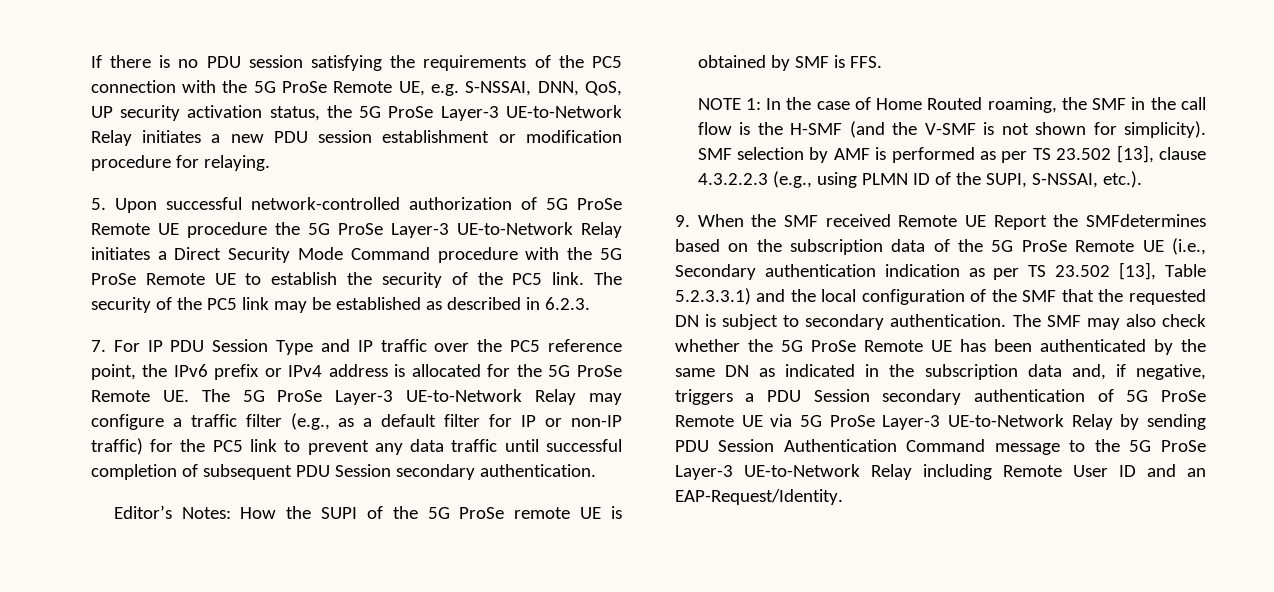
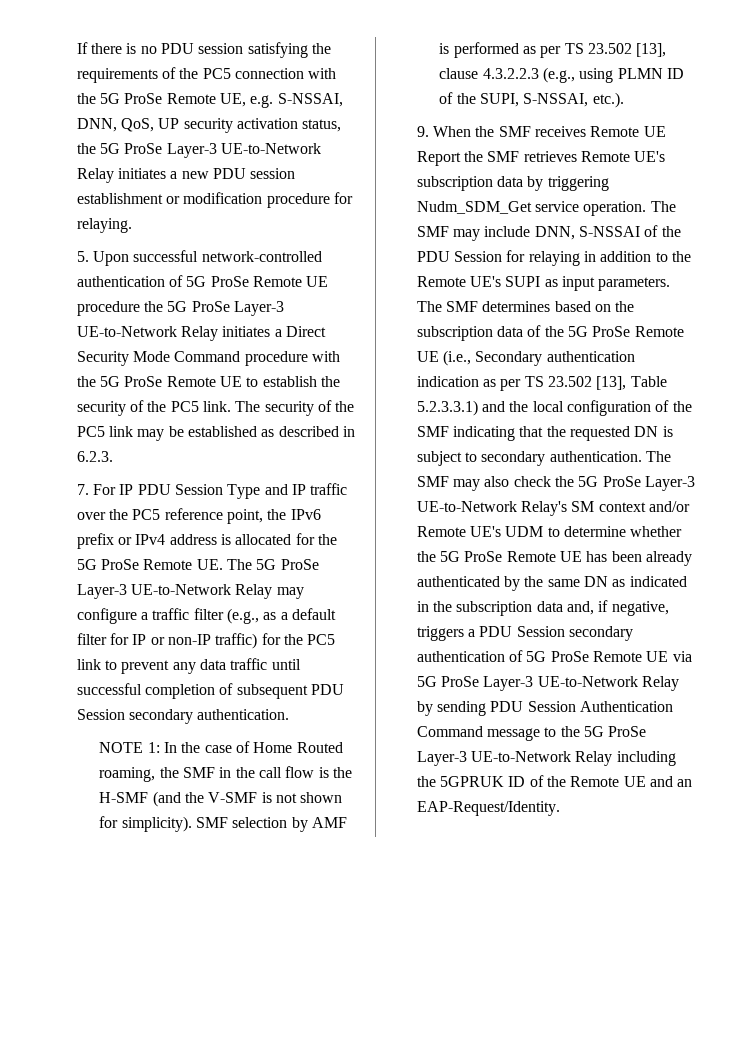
[408,197,512,210] authorization -> [76,276,165,287] authentication
[113,505,622,519] [697,55,882,71] // Editor’s Notes: How the SUPI of the 5G ProSe remote UE is obtained by SMF is FFS. -> (290, 714) none
[825,214,891,227] received -> [535,126,587,137] receives
[1086,214,1206,227] SMFdetermines -> [487,151,666,162] [416,176,609,191] [416,201,676,216] [416,225,681,241] [416,250,691,266] [416,276,671,291] [416,301,551,312] SMF retrieves Remote UE's subscription data by triggering Nudm_SDM_Get service operation. The SMF may include DNN, S-NSSAI of the PDU Session for relaying in addition to the Remote UE's SUPI as input parameters. The SMF determines
(1057, 296) none -> [453,426,516,441] indicating
(1206, 320) none -> [555,476,695,491] [416,501,691,516] [416,526,627,537] the 5G ProSe Layer-3 UE-to-Network Relay's SM context and/or Remote UE's UDM to determine
(1032, 345) none -> [645,551,692,566] already
[1002,465,1136,477] Remote User ID -> [416,775,646,787] the 5GPRUK ID of the Remote UE

